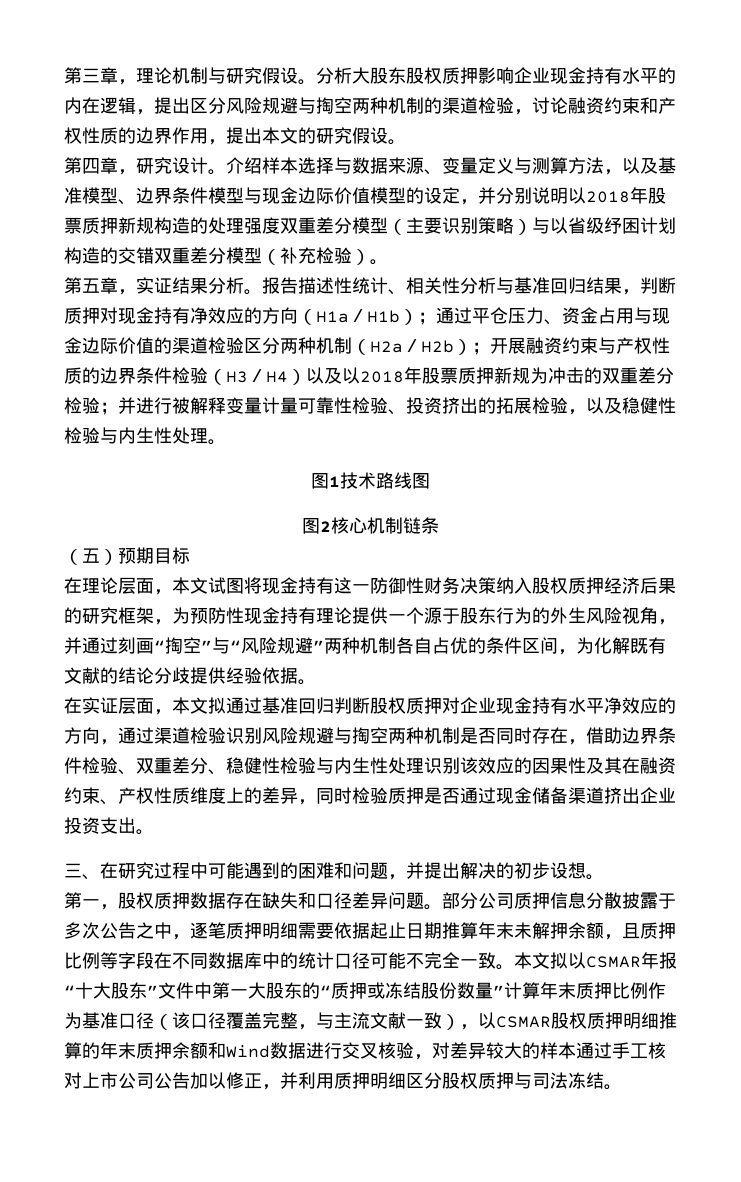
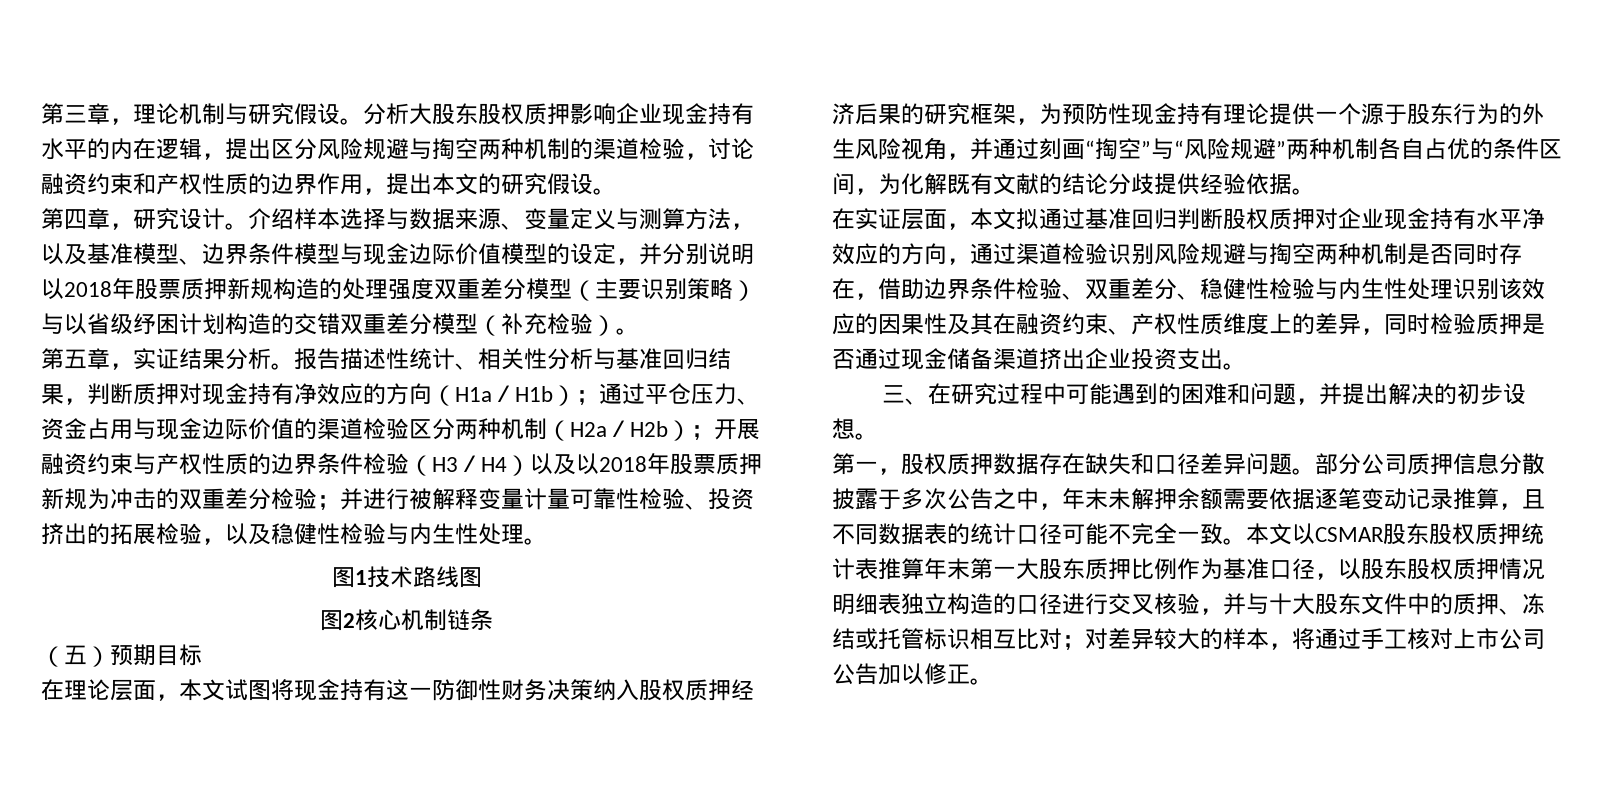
[190,922,676,940] [64,952,172,969] 逐笔质押明细需要依据起止日期推算年末未解押余额，且质押比例等字段在 -> [1062,488,1545,510] 年末未解押余额需要依据逐笔变动记录推算，且
[244,952,280,969] 库中 -> [924,523,947,544] 表
[550,952,677,969] [64,982,576,999] 拟以CSMAR年报“十大股东”文件中第一大股东的“质押或冻结股份数量”计算年末 -> [1292,523,1544,545] [832,558,1085,580] 以CSMAR股东股权质押统计表推算年末第一大股东
[154,1012,677,1030] [64,1042,432,1060] （该口径覆盖完整，与主流文献一致），以CSMAR股权质押明细推算的年末质押余额和Wind数据进行交叉核验， -> [1315,558,1545,580] [832,593,1545,615] [832,628,1085,650] ，以股东股权质押情况明细表独立构造的口径进行交叉核验，并与十大股东文件中的质押、冻结或托管标识相互比对；
(576, 1050) none -> [1269,628,1315,650] ，将
[262,1072,604,1090] ，并利用质押明细区分股权质押与司法冻结 -> (970, 674) none

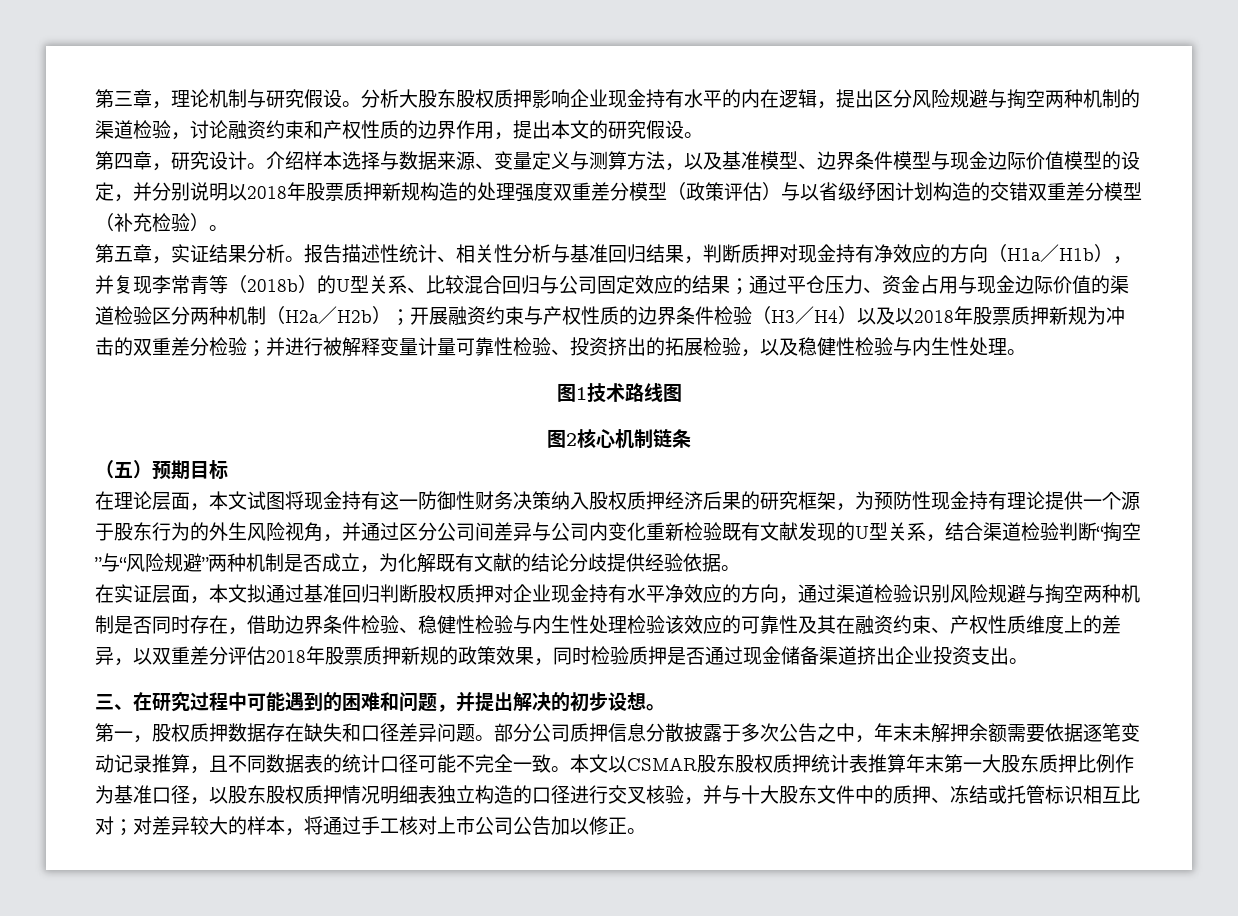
[595,278,733,300] 主要识别策略 -> [686,182,762,201] 政策评估
(576, 395) none -> [1113,256,1132,264] [95,275,730,295] ，并复现李常青等（2018b）的U型关系、比较混合回归与公司固定效应的结果
[1039,138,1085,160] 刻画 -> [399,522,1097,542] 区分公司间差异与公司内变化重新检验既有文献发现的U型关系，结合渠道检验判断
[1378,138,1562,160] [832,173,855,195] 各自占优的条件区间 -> [284,553,360,572] 是否成立
[1085,278,1499,300] 双重差分、稳健性检验与内生性处理识别 -> [418,615,665,634] 稳健性检验与内生性处理检验
[878,314,924,335] 因果 -> [741,615,779,634] 可靠
(1384, 331) none -> [133,646,553,666] 以双重差分评估2018年股票质押新规的政策效果，

